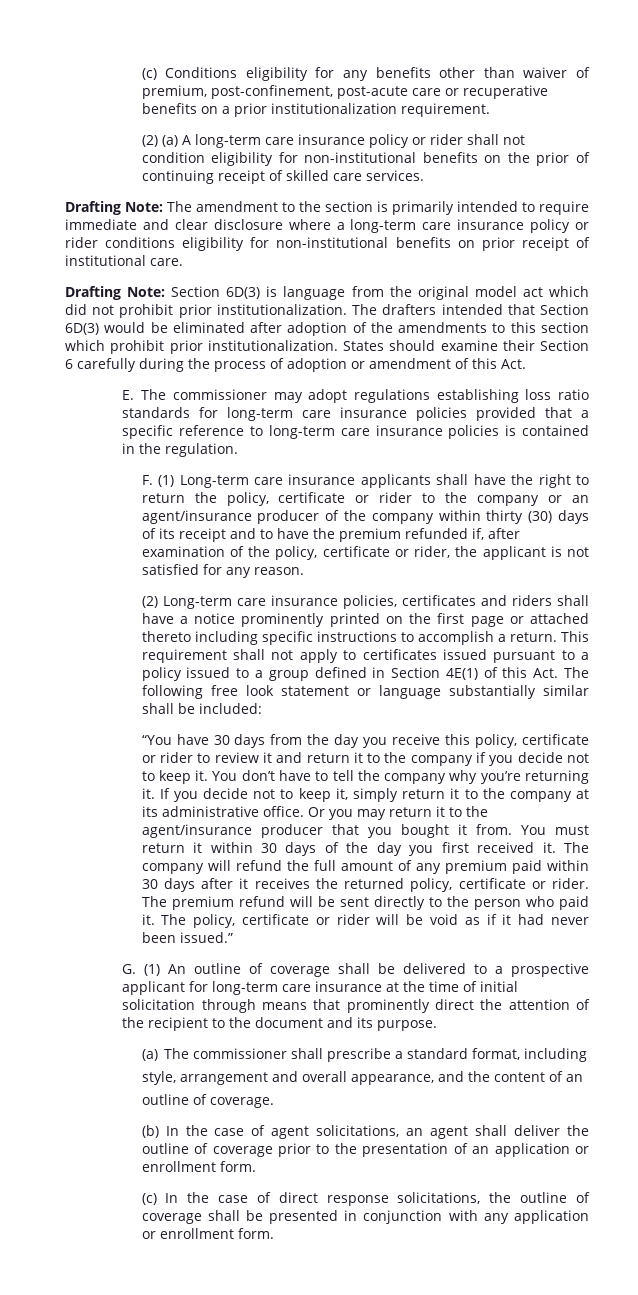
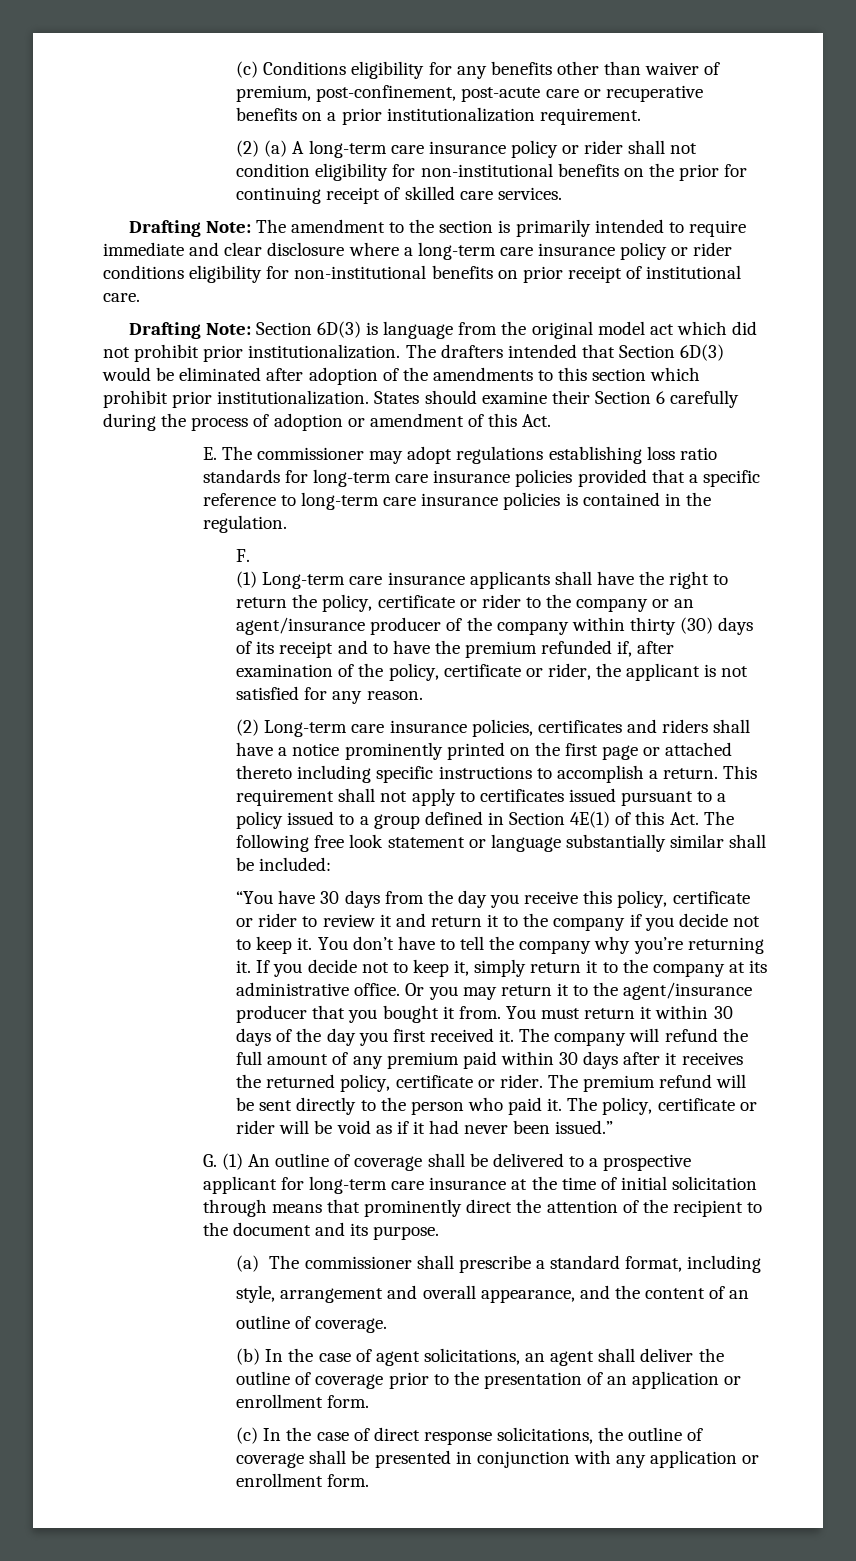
[576,152,590,163] of -> [724,164,748,177] for
(153, 480) none -> (251, 555) //

